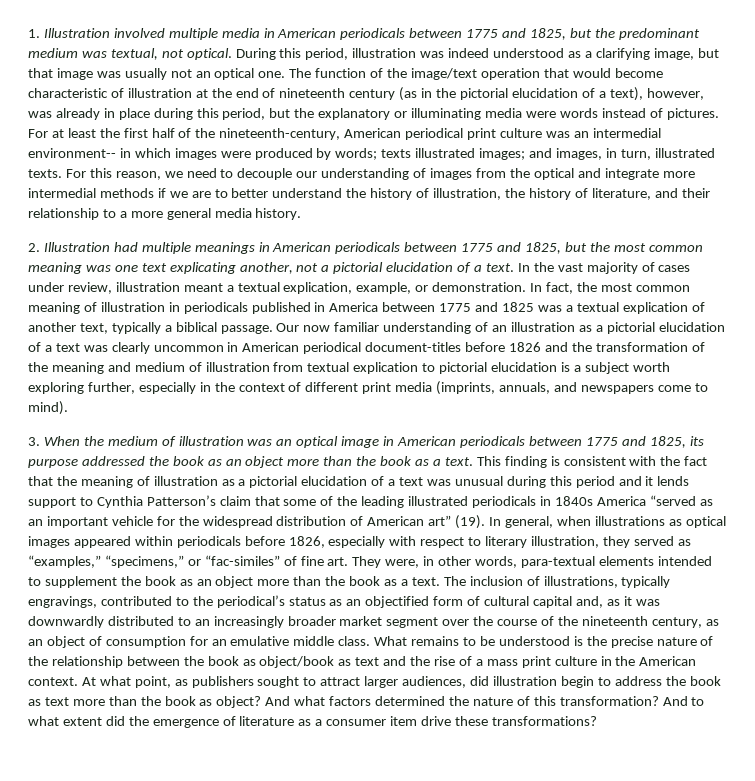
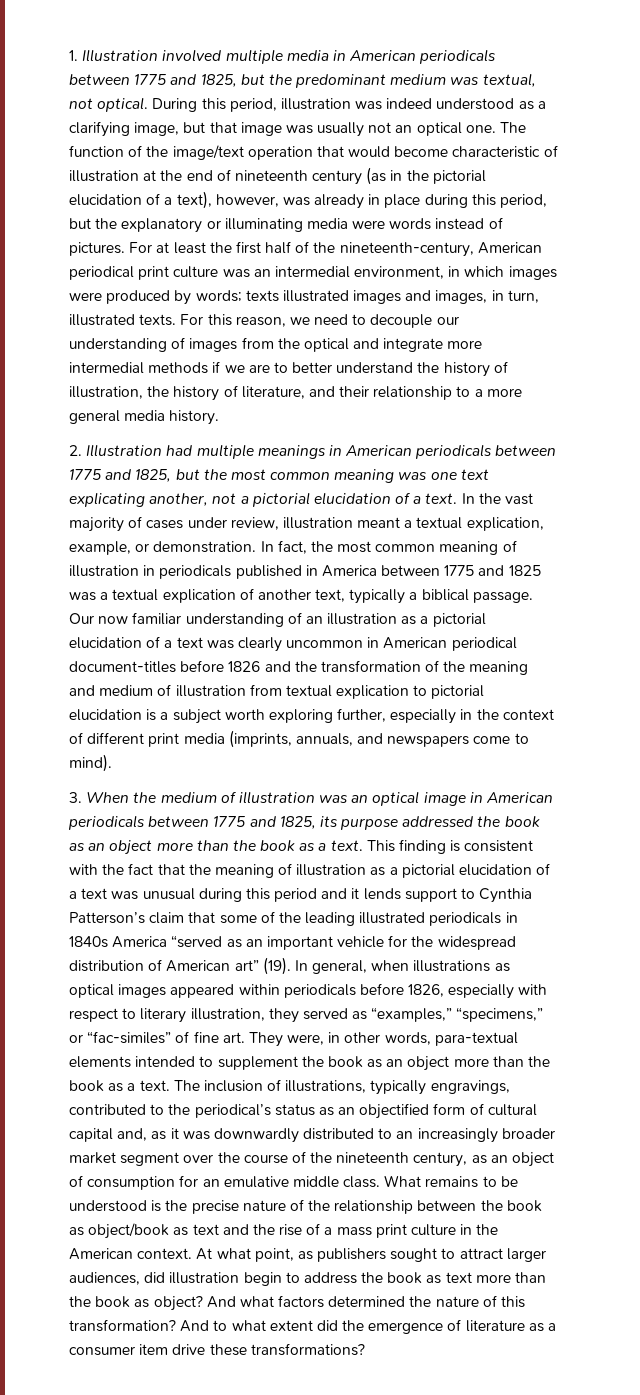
[28,148,116,158] environment-- -> [354,266,445,279] environment,
[479,148,526,160] images; -> [353,290,402,304] images

